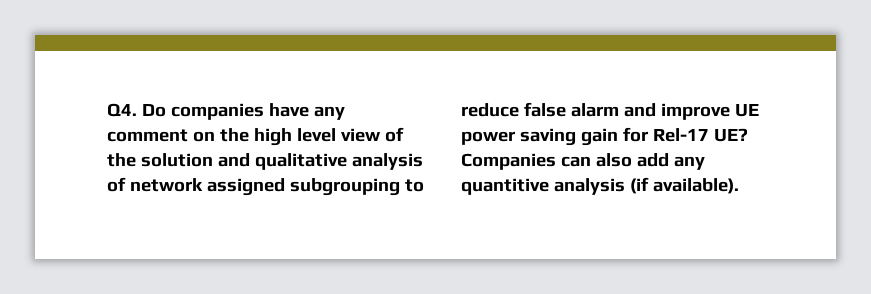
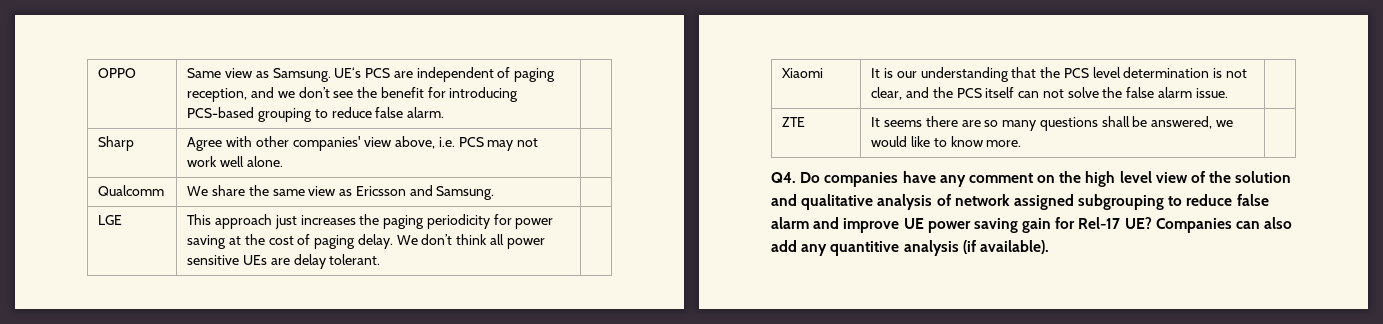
(107, 110) none -> [98,68,137,78] [187,67,556,82] [187,87,519,102] [187,107,445,122] [98,136,135,151] [187,136,539,151] [187,156,283,167] [98,185,165,196] [187,185,495,200] [98,215,123,225] [187,214,554,229] [187,234,545,249] [187,254,381,269] [782,68,824,78] [871,67,1247,82] [871,87,1228,100] [782,117,806,127] [871,116,1233,131] [871,136,1022,147] OPPO | Same view as Samsung. UE‘s PCS are independent of paging reception, and we don’t see the benefit for introducing PCS-based grouping to reduce false alarm. | // Sharp | Agree with other companies' view above, i.e. PCS may not work well alone. | // Qualcomm | We share the same view as Ericsson and Samsung. | // LGE | This approach just increases the paging periodicity for power saving at the cost of paging delay. We don’t think all power sensitive UEs are delay tolerant. | // Xiaomi | It is our understanding that the PCS level determination is not clear, and the PCS itself can not solve the false alarm issue. | // ZTE | It seems there are so many questions shall be answered, we would like to know more. | //

